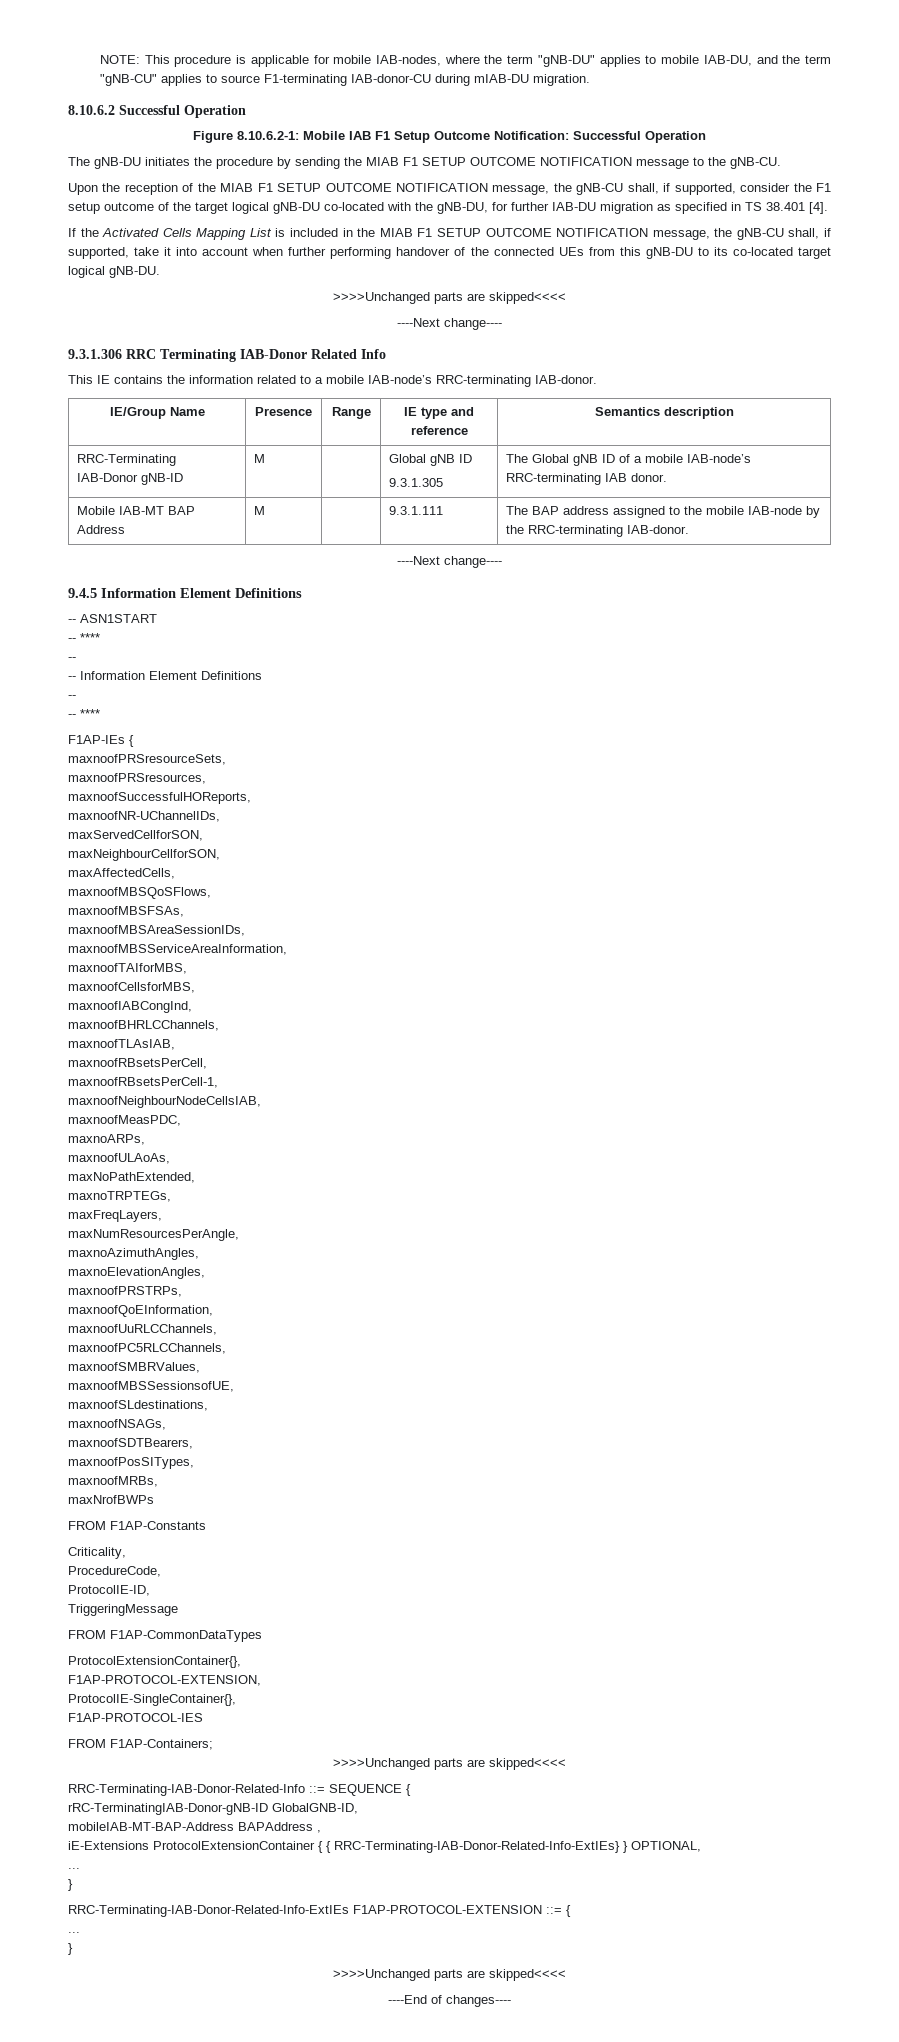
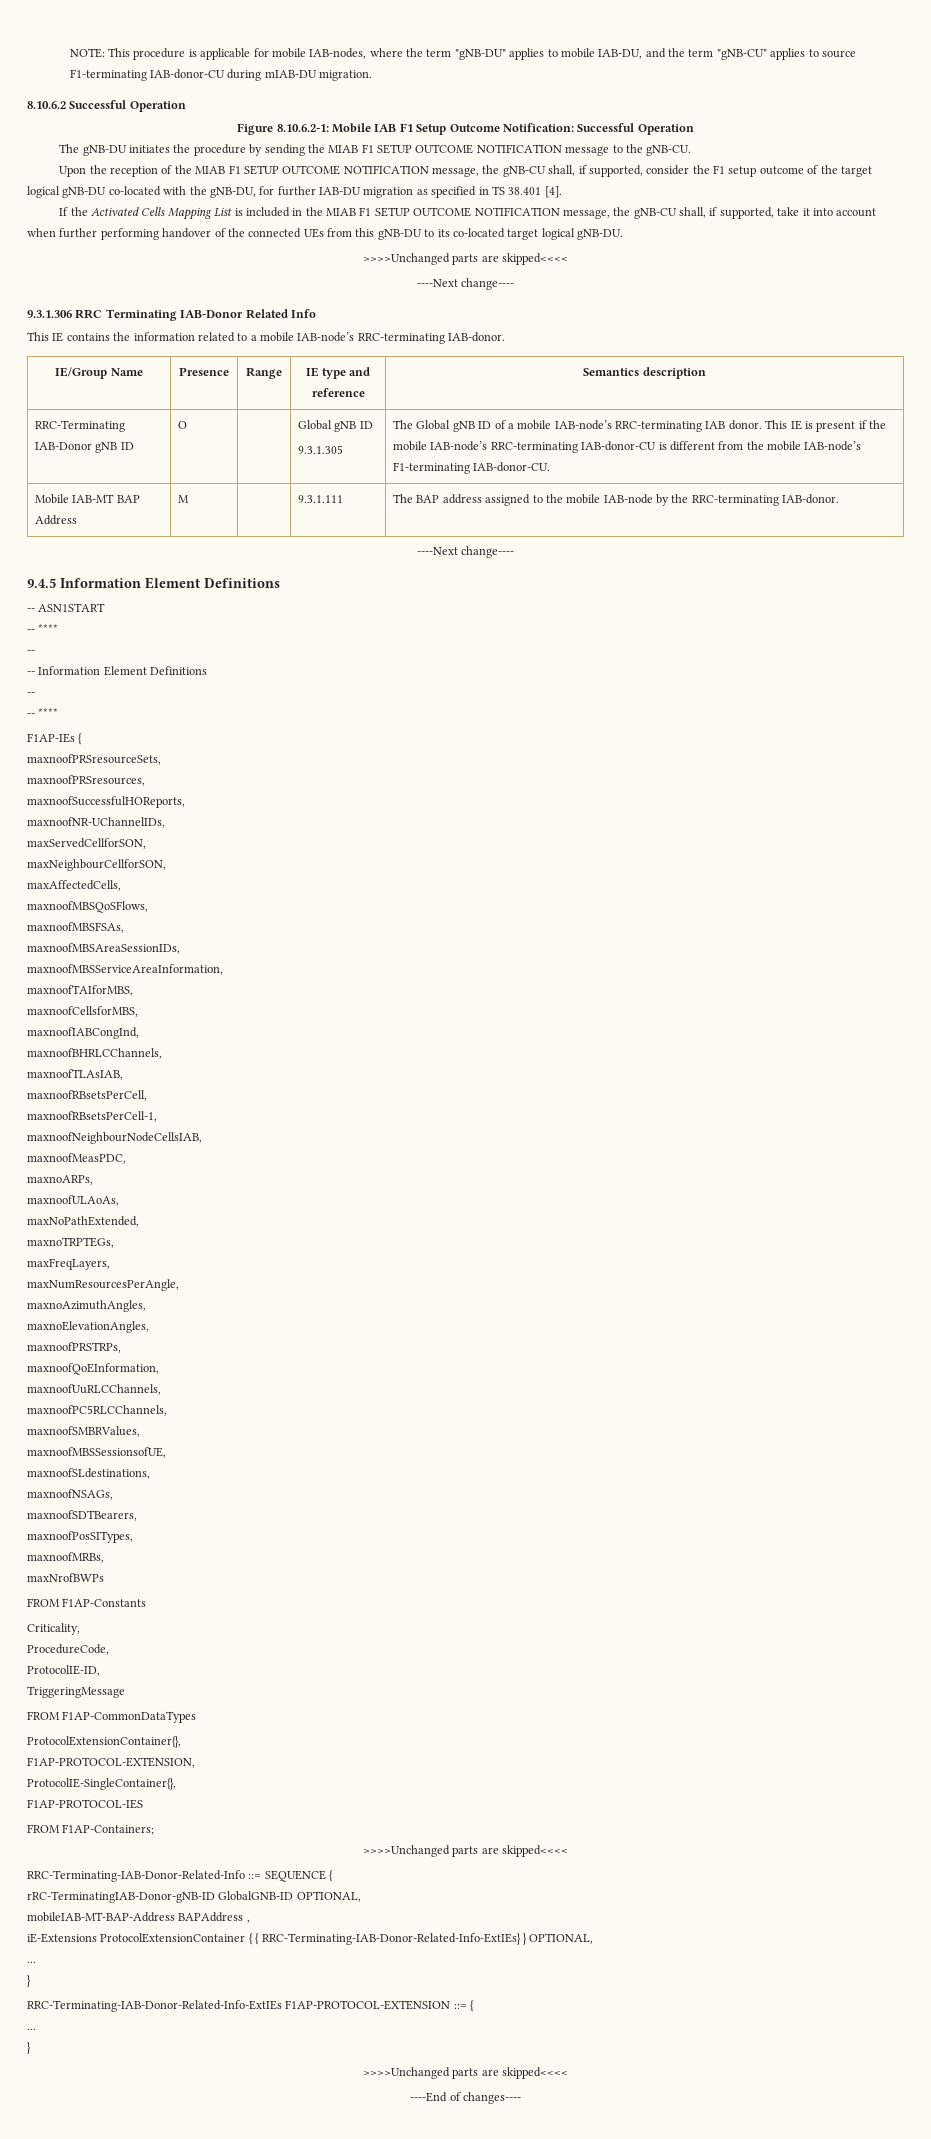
[141,473,184,485] [254,454,266,463] gNB-ID | M -> [95,442,134,453] [178,421,188,429] gNB ID | O
(668, 477) none -> [765,420,887,432] [393,441,862,453] [393,462,551,474] This IE is present if the mobile IAB-node’s RRC-terminating IAB-donor-CU is different from the mobile IAB-node’s F1-terminating IAB-donor-CU.
[272,1803,358,1814] GlobalGNB-ID, -> [218,1891,361,1902] GlobalGNB-ID OPTIONAL,

